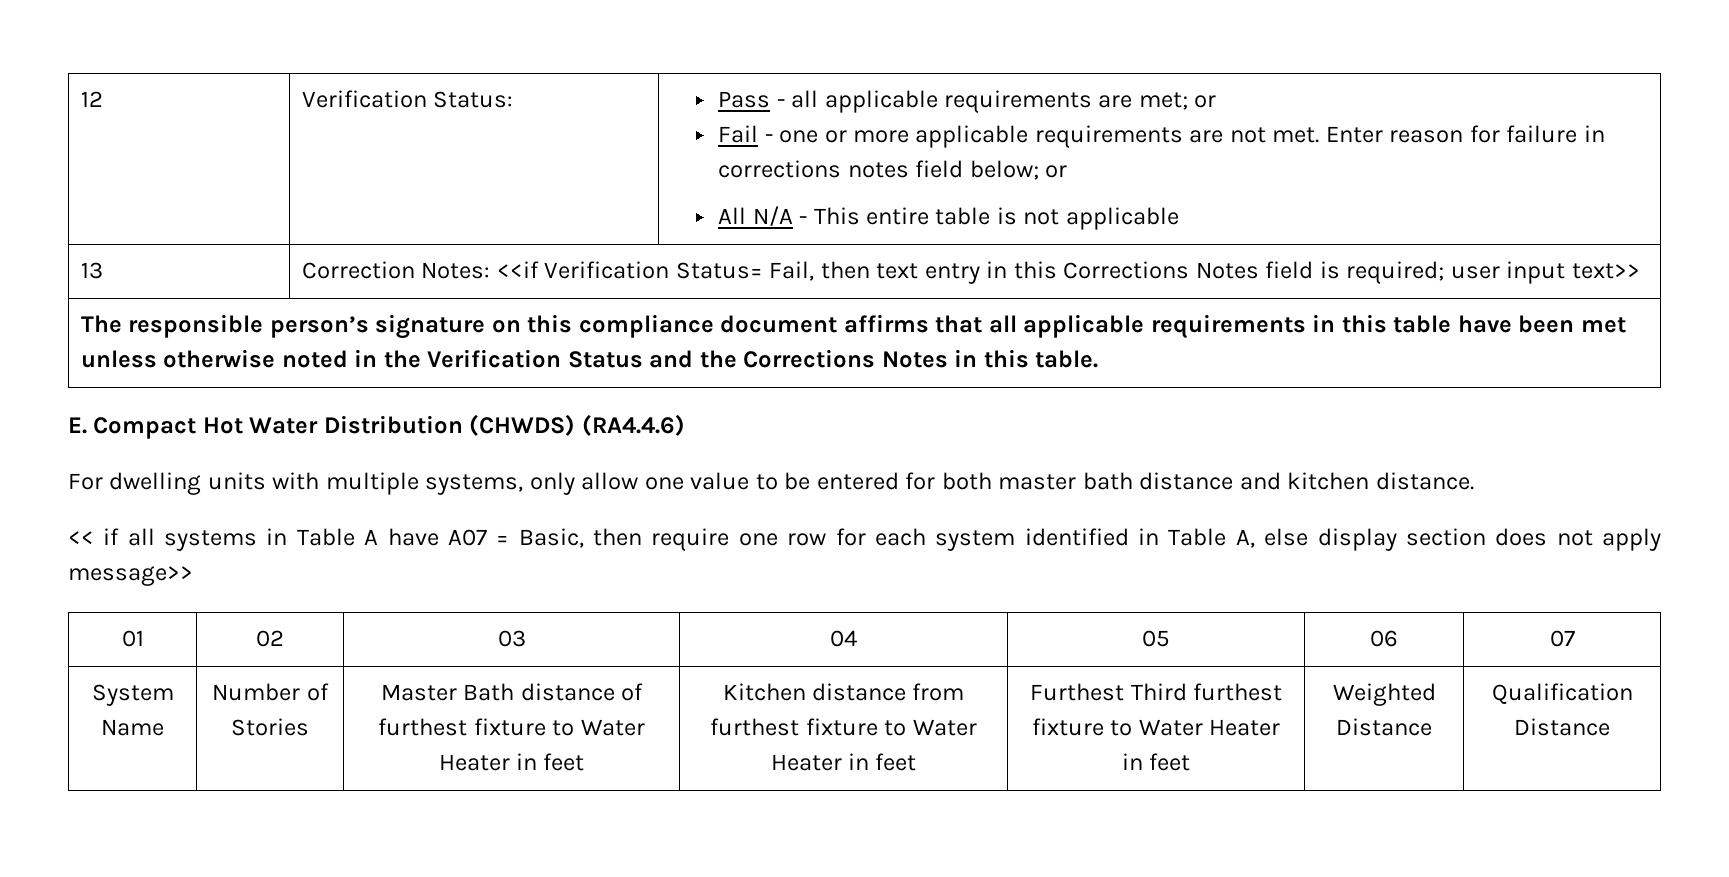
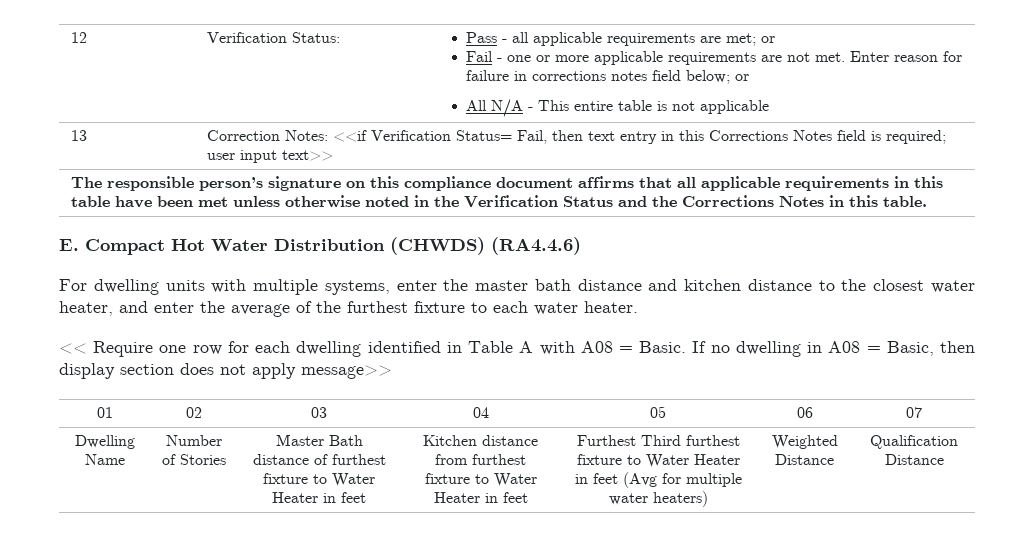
[529,472,992,495] only allow one value to be entered for both -> [396,279,469,291] enter the
[1375,472,1474,490] [68,528,730,551] distance. // << if all systems in Table A have A07 = Basic, then require -> [747,279,975,293] [59,301,638,317] [59,341,154,357] distance to the closest water heater, and enter the average of the furthest fixture to each water heater. // << Require
[935,530,1016,551] system -> [296,341,362,357] dwelling
[1235,528,1309,548] A, else -> [519,341,976,357] A with A08 = Basic. If no dwelling in A08 = Basic, then
[91,684,174,706] System -> [74,435,135,449] Dwelling
(1191, 762) none -> [622,472,742,488] [608,491,708,507] (Avg for multiple water heaters)

